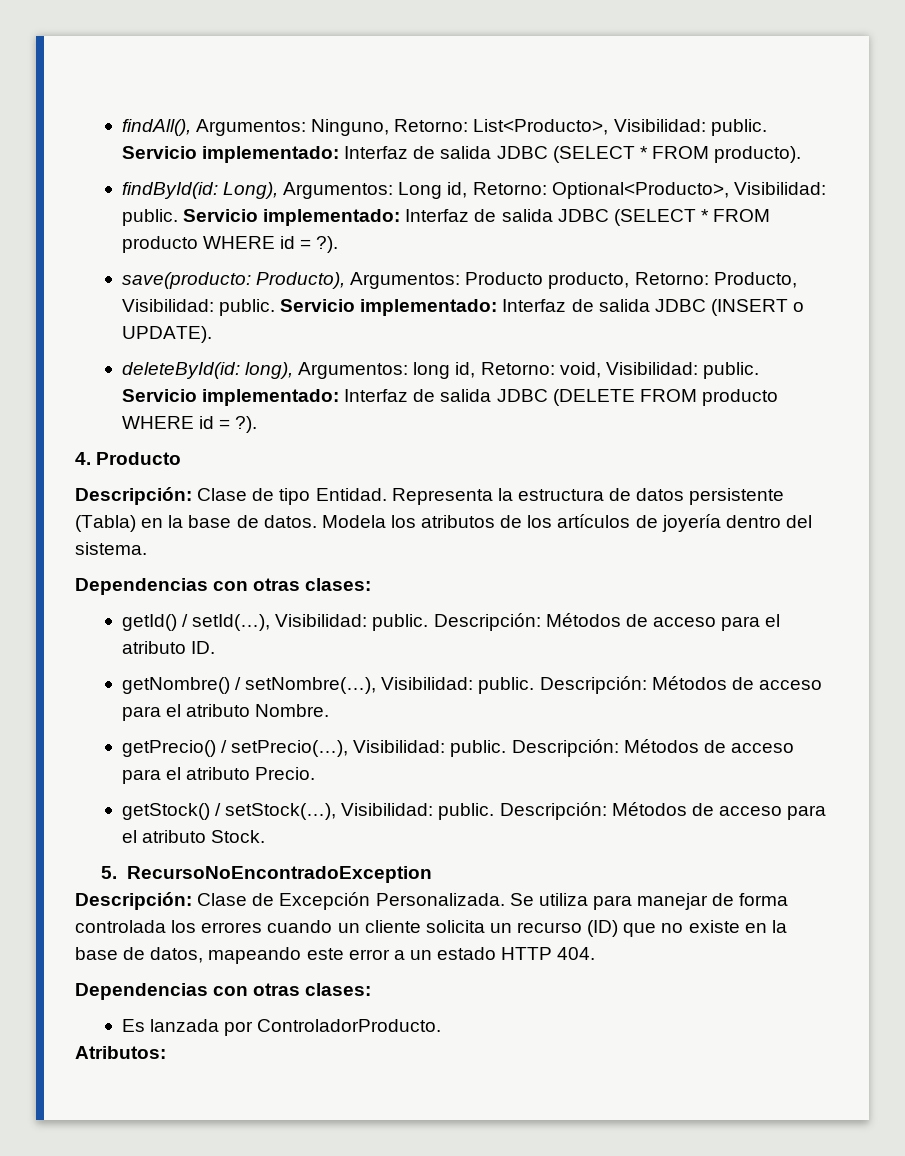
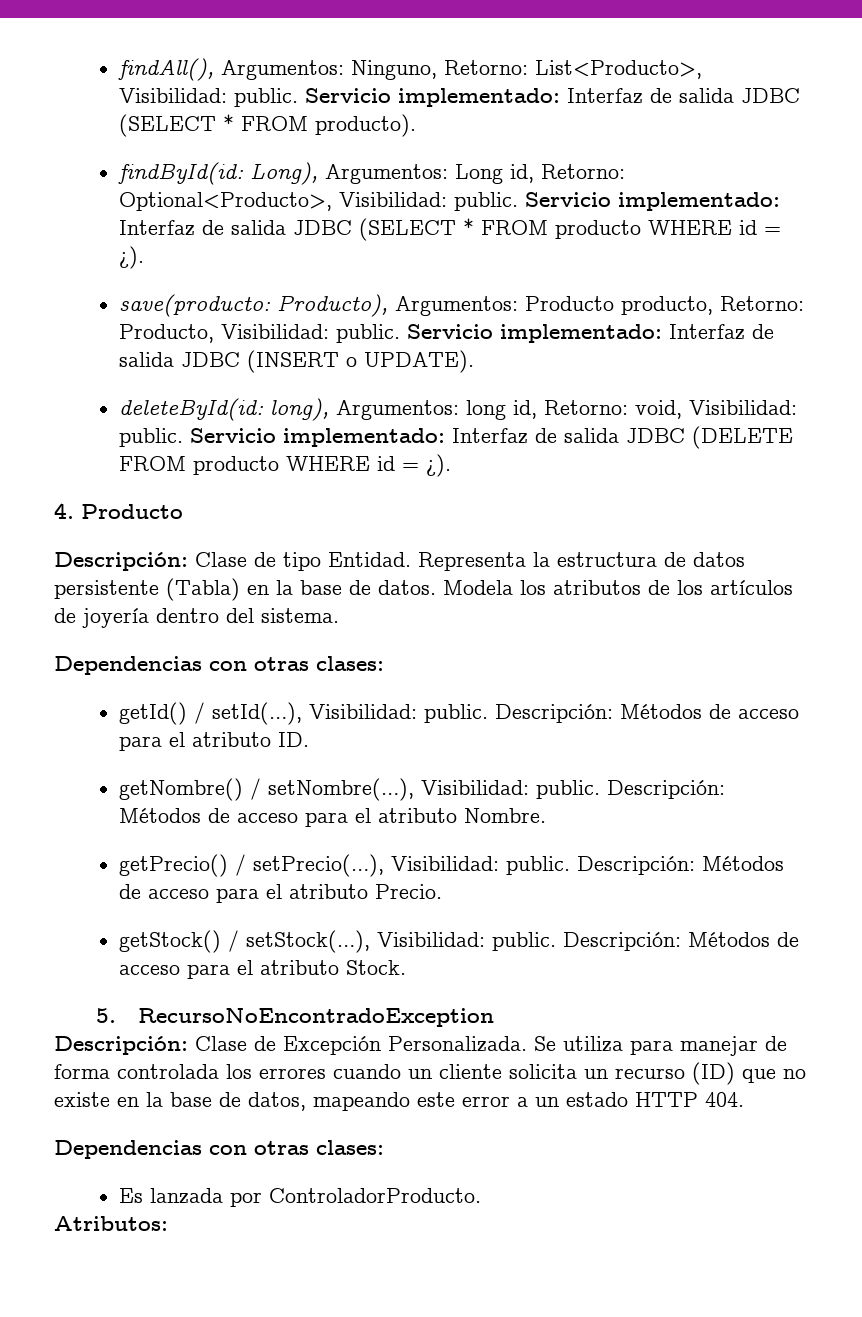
[316,236,339,253] ?). -> [119,246,145,269] ¿).
[235,416,258,433] ?). -> [426,454,452,477] ¿).

